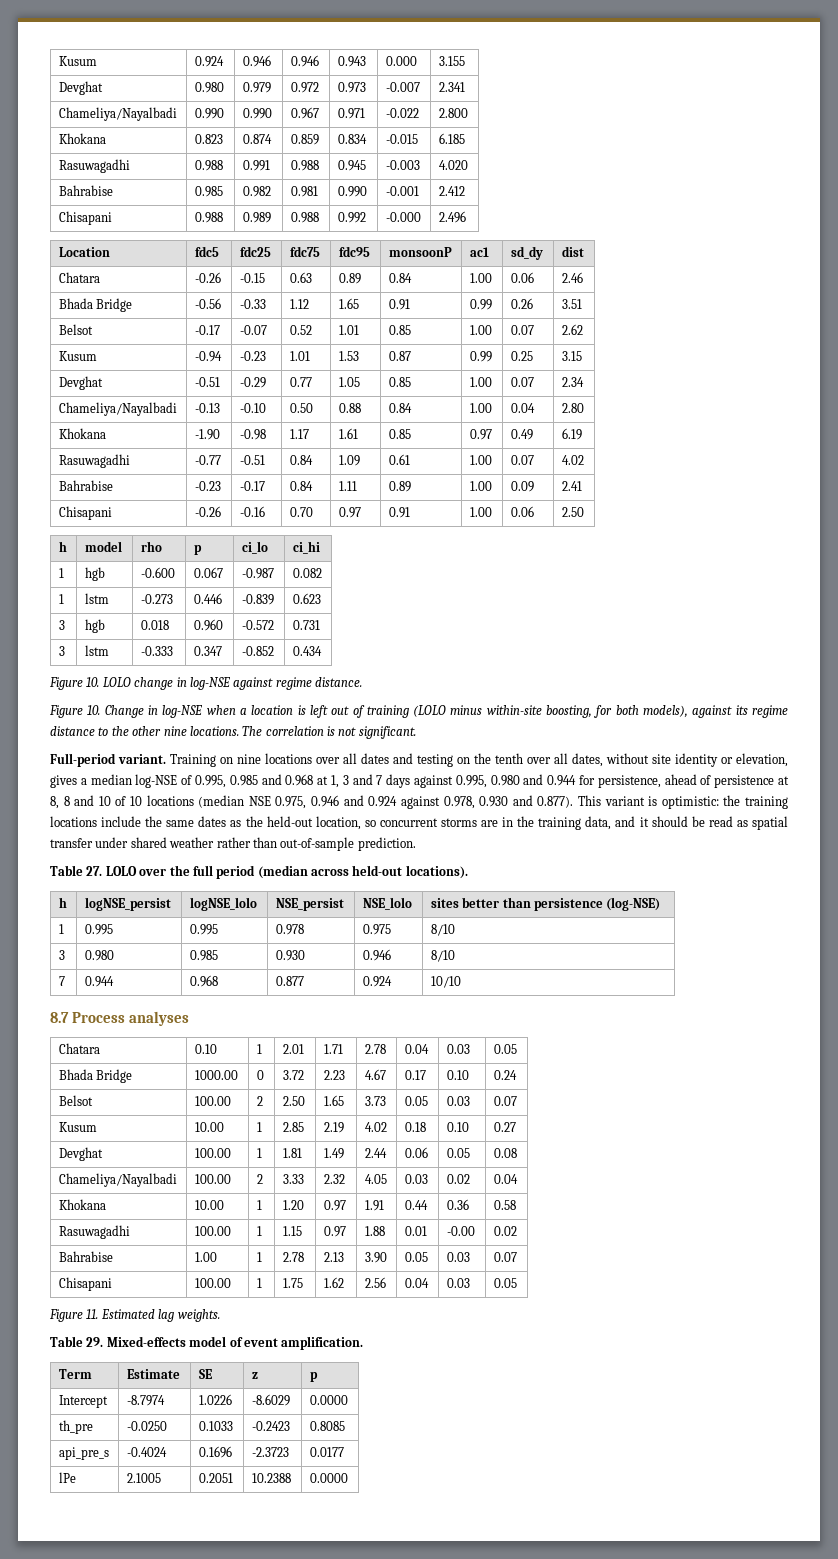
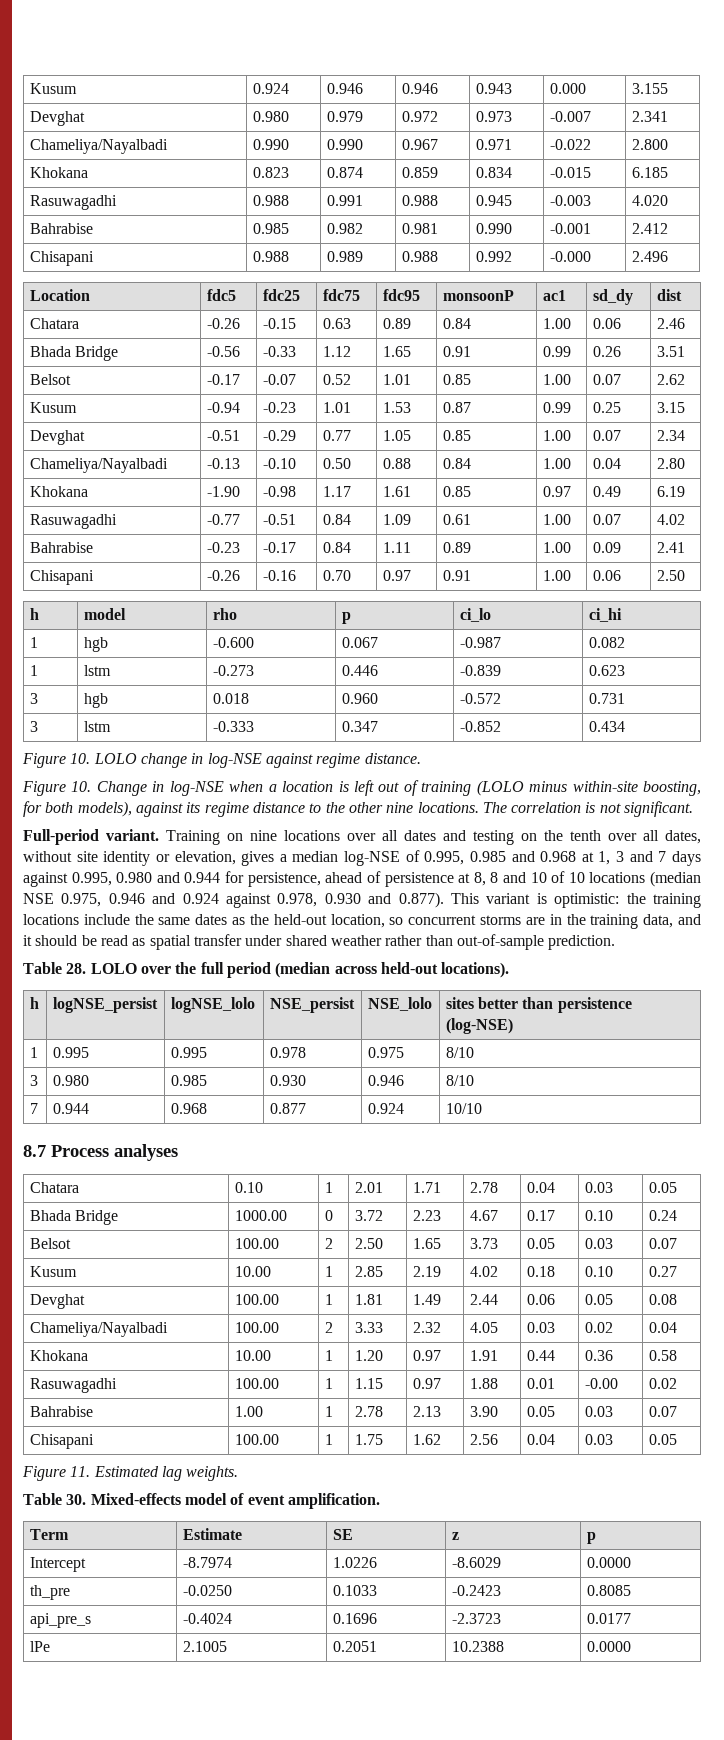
[86,866,103,876] 27. -> [66,963,87,974] 28.
[86,1337,104,1347] 29. -> [66,1494,87,1505] 30.

